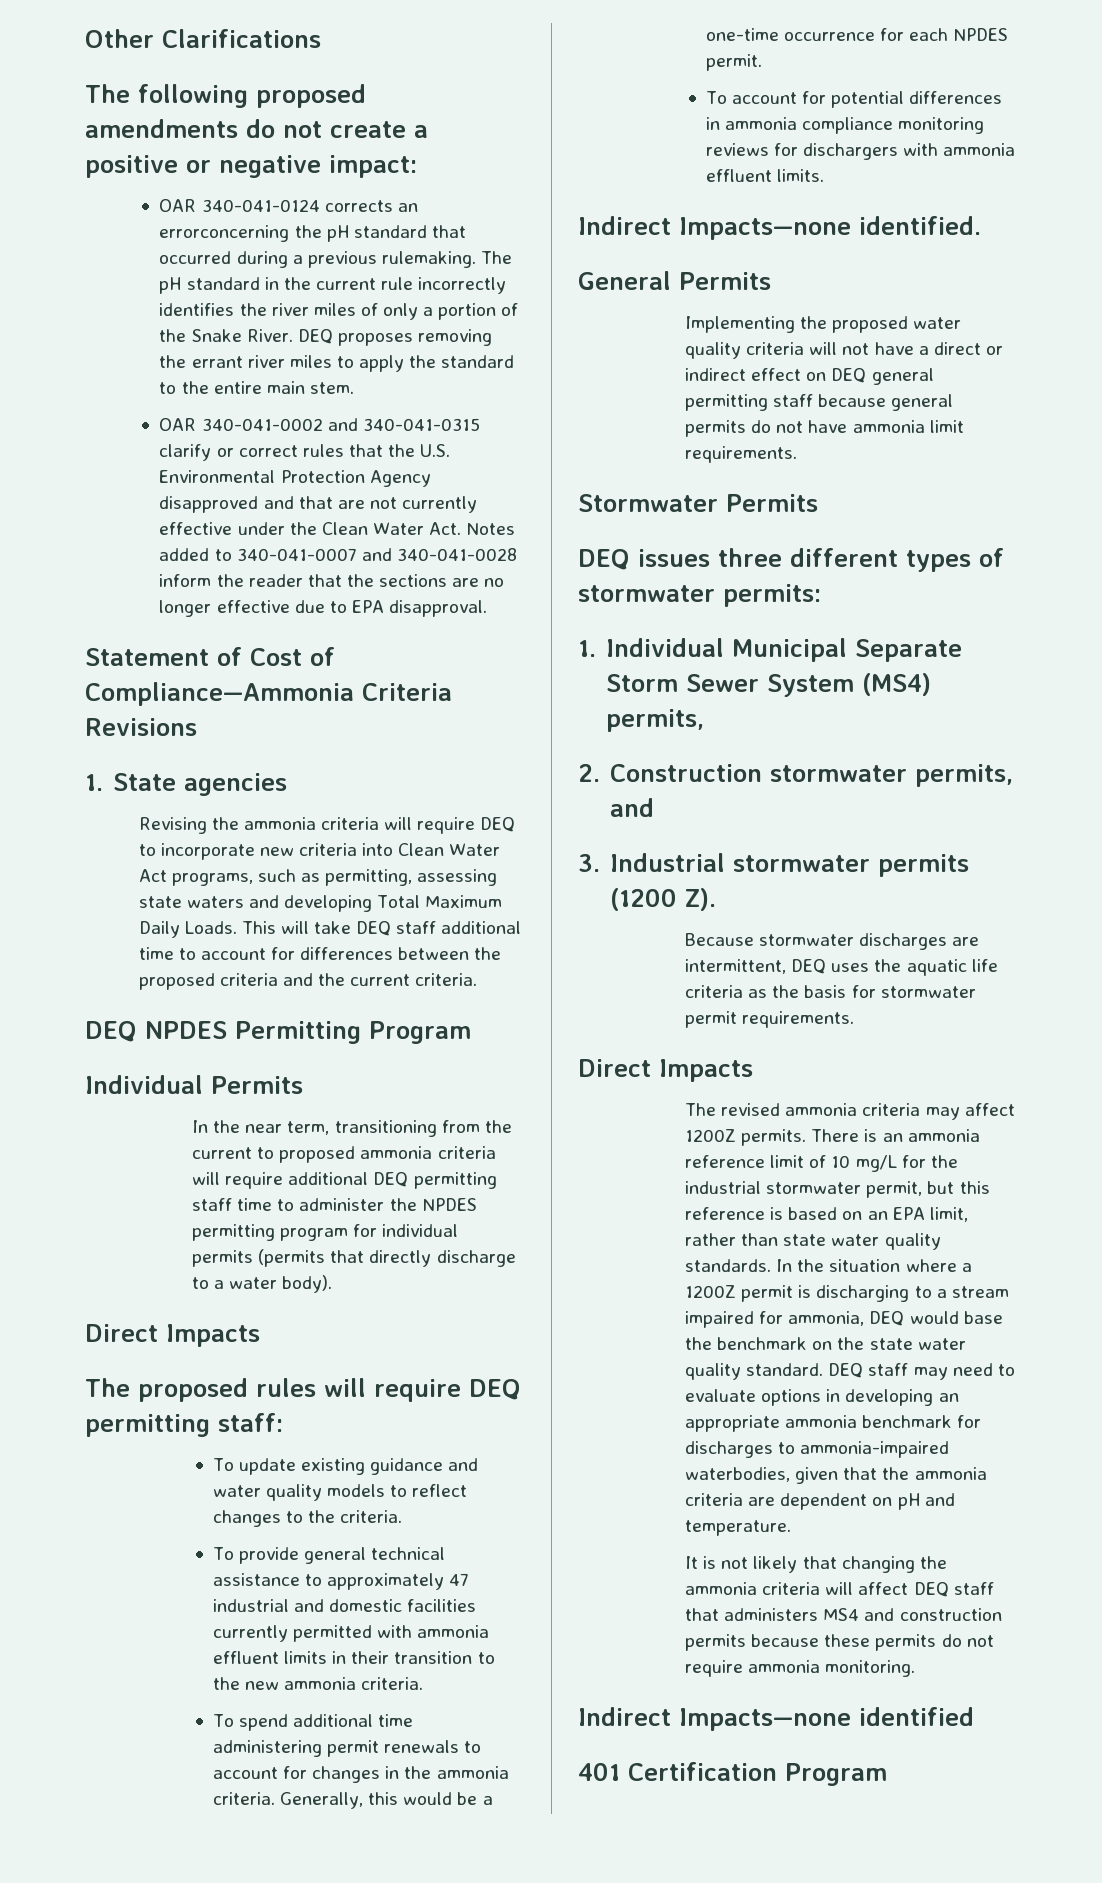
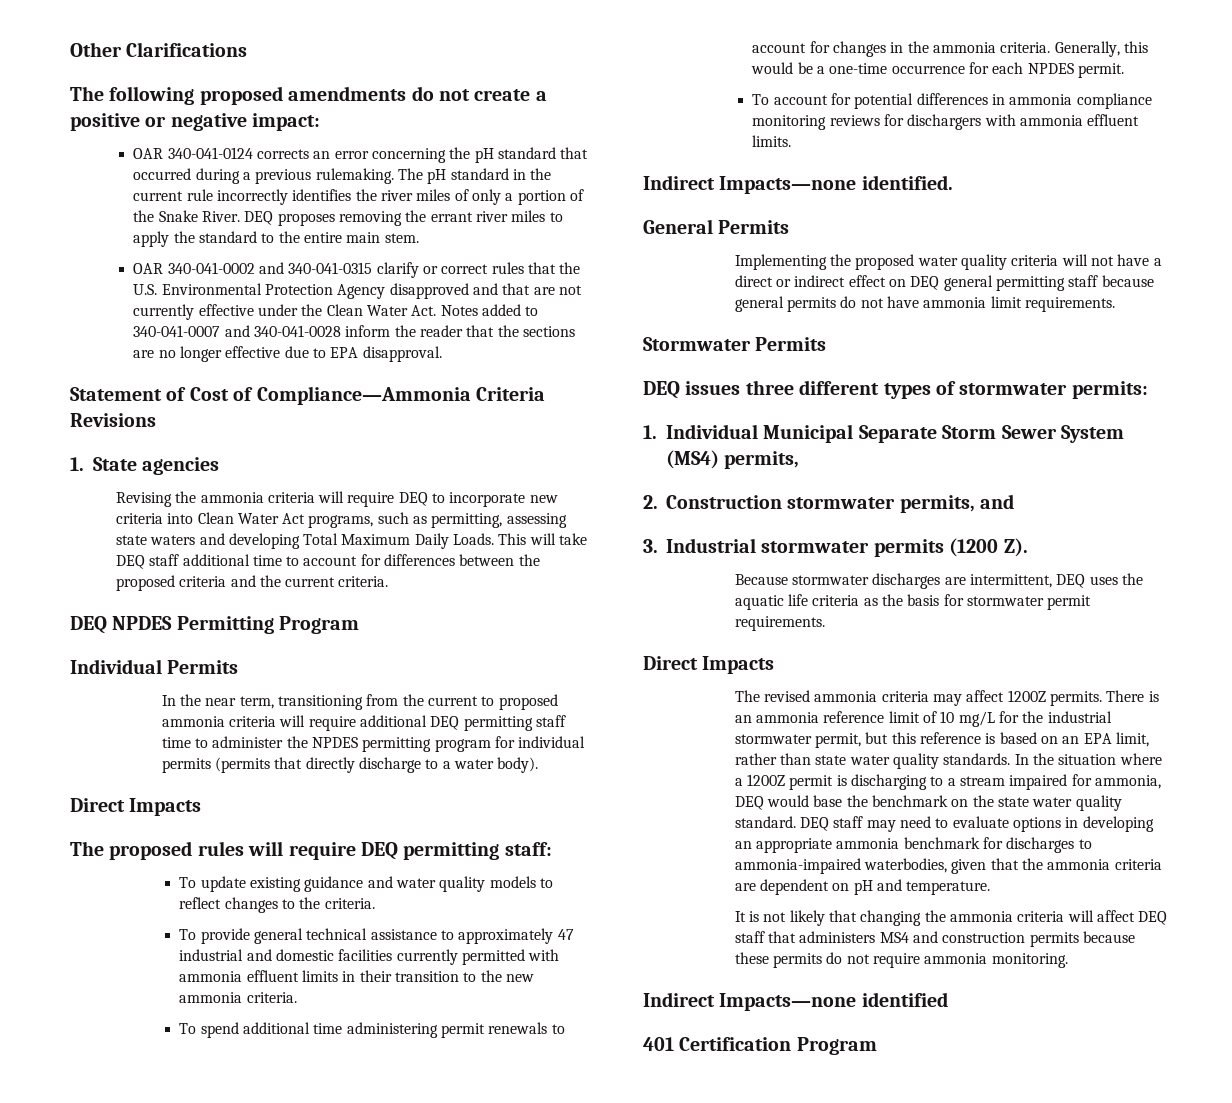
[159,225,290,242] errorconcerning -> [334,148,447,163] error concerning

